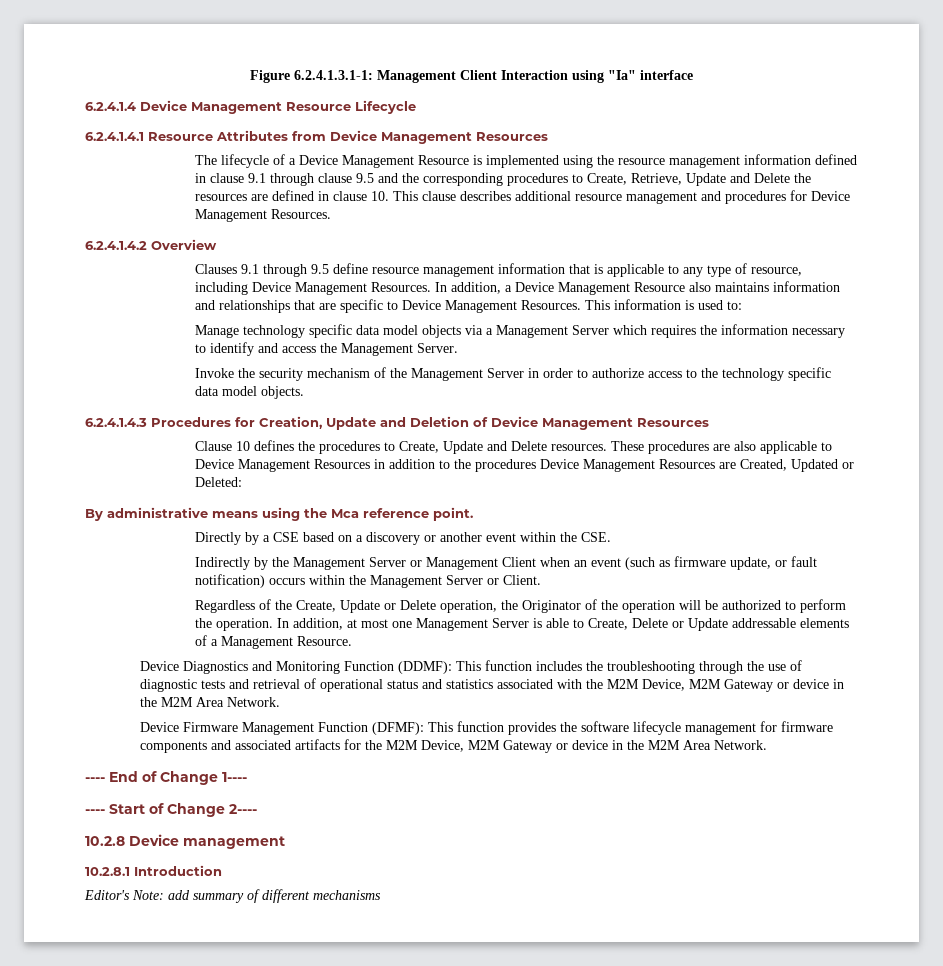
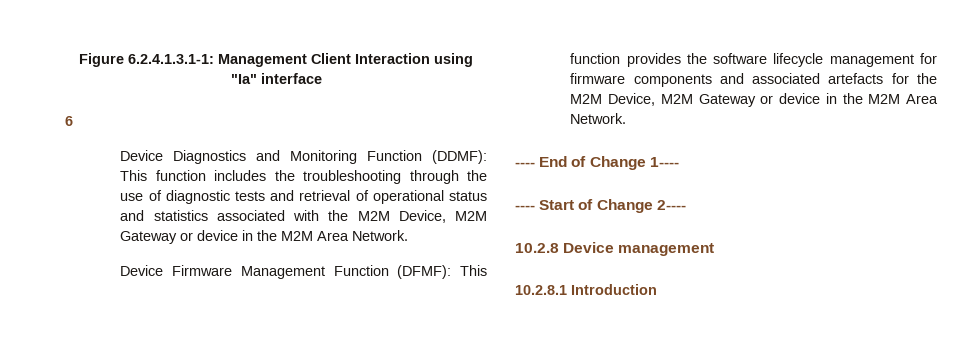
[85,100,416,114] [85,130,548,144] [195,154,858,168] [195,173,812,186] [195,190,851,204] [195,209,332,222] [85,239,217,250] [195,263,803,277] [195,281,841,295] [195,299,743,313] [195,324,846,338] [195,342,459,356] [195,367,832,381] [195,386,305,399] [85,416,709,430] [195,440,833,454] [195,459,855,472] [195,477,243,487] [85,507,473,521] [195,532,612,545] [195,556,818,570] [195,574,542,588] [195,599,847,613] [195,618,850,631] [195,635,353,649] 6.2.4.1.4 Device Management Resource Lifecycle // 6.2.4.1.4.1 Resource Attributes from Device Management Resources // The lifecycle of a Device Management Resource is implemented using the resource management information defined in clause 9.1 through clause 9.5 and the corresponding procedures to Create, Retrieve, Update and Delete the resources are defined in clause 10. This clause describes additional resource management and procedures for Device Management Resources. // 6.2.4.1.4.2 Overview // Clauses 9.1 through 9.5 define resource management information that is applicable to any type of resource, including Device Management Resources. In addition, a Device Management Resource also maintains information and relationships that are specific to Device Management Resources. This information is used to: // Manage technology specific data model objects via a Management Server which requires the information necessary to identify and access the Management Server. // Invoke the security mechanism of the Management Server in order to authorize access to the technology specific data model objects. // 6.2.4.1.4.3 Procedures for Creation, Update and Deletion of Device Management Resources // Clause 10 defines the procedures to Create, Update and Delete resources. These procedures are also applicable to Device Management Resources in addition to the procedures Device Management Resources are Created, Updated or Deleted: // By administrative means using the Mca reference point. // Directly by a CSE based on a discovery or another event within the CSE. // Indirectly by the Management Server or Management Client when an event (such as firmware update, or fault notification) occurs within the Management Server or Client. // Regardless of the Create, Update or Delete operation, the Originator of the operation will be authorized to perform the operation. In addition, at most one Management Server is able to Create, Delete or Update addressable elements of a Management Resource. -> [65,116,73,126] 6
[295,739,341,750] artifacts -> [828,73,884,84] artefacts
[84,889,381,903] // Editor's Note: add summary of different mechanisms -> (657, 289) none

